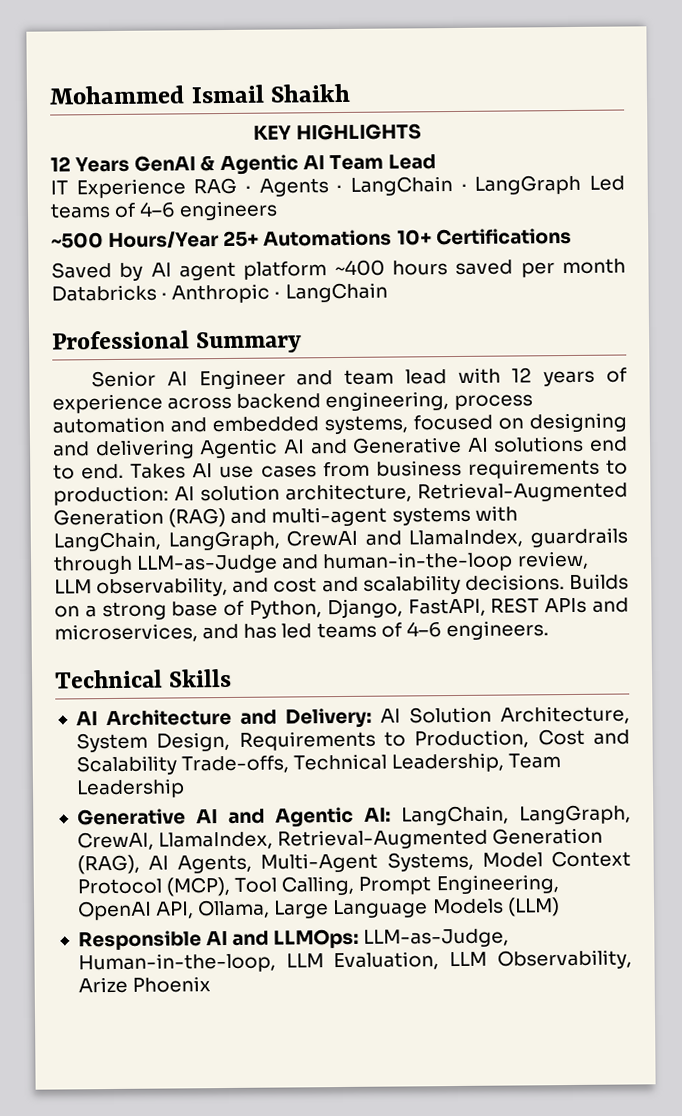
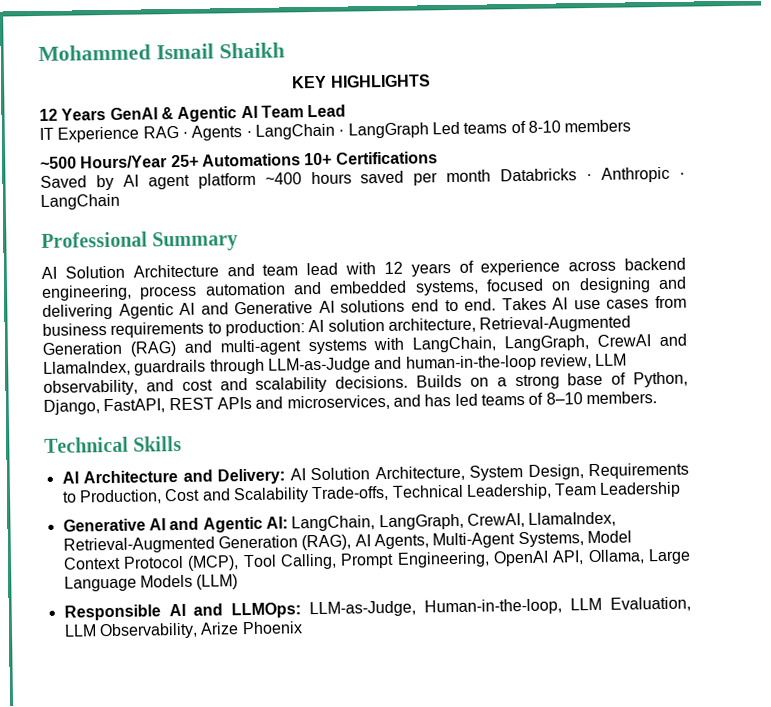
[139,200,279,221] 4–6 engineers -> [527,119,632,133] 8-10 members
[90,369,286,390] Senior AI Engineer -> [41,264,219,279] AI Solution Architecture
[405,620,549,641] 4–6 engineers. -> [545,391,657,405] 8–10 members.

